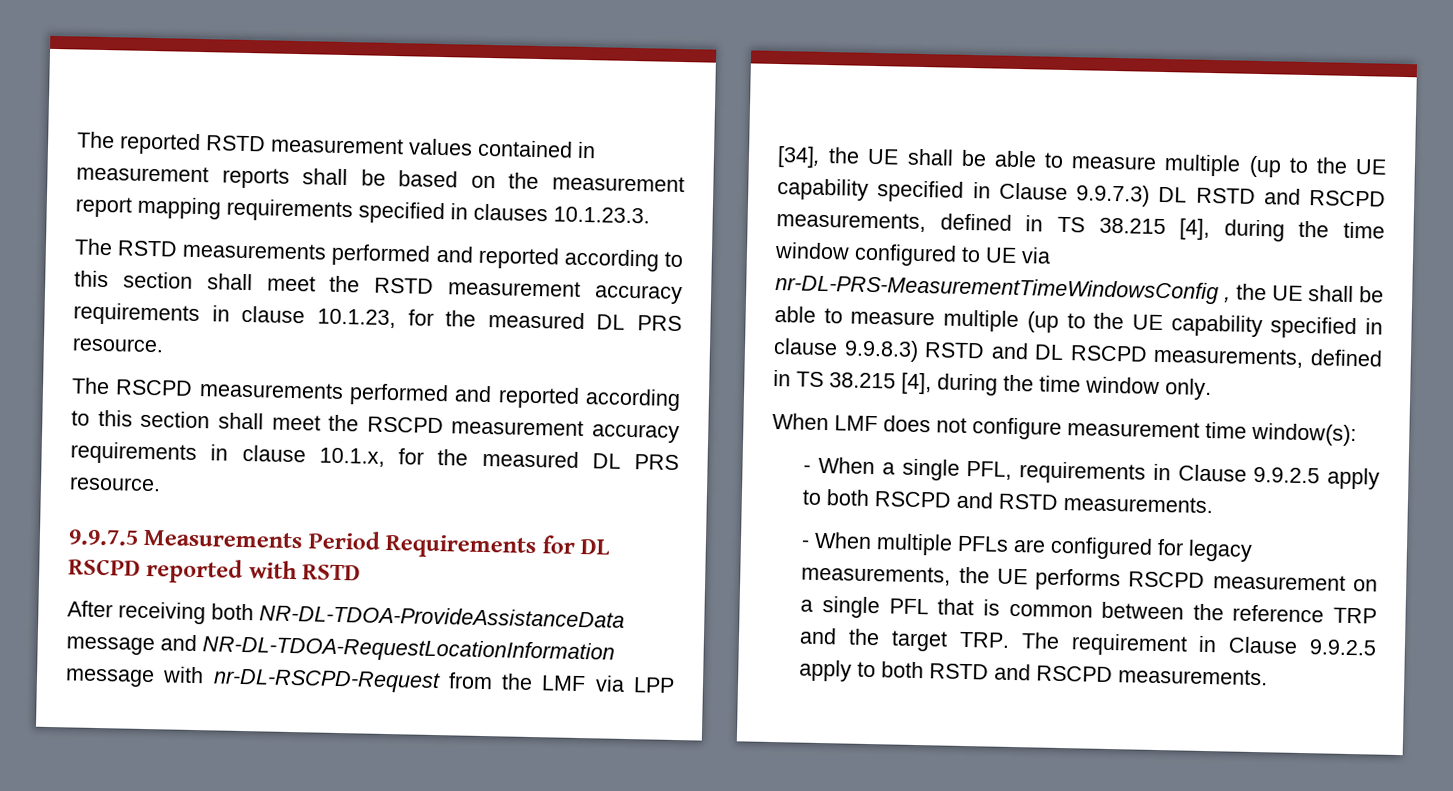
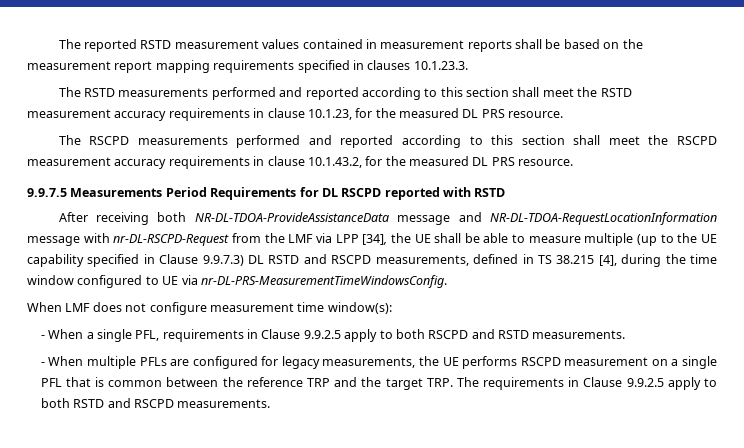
[318,447,385,467] 10.1.x, -> [307,157,362,168] 10.1.43.2,
[775,273,1384,305] [774,305,1383,340] [773,337,1383,368] [773,369,1212,401] nr-DL-PRS-MeasurementTimeWindowsConfig , the UE shall be able to measure multiple (up to the UE capability specified in clause 9.9.8.3) RSTD and DL RSCPD measurements, defined in TS 38.215 [4], during the time window only. -> [200,275,447,288] nr-DL-PRS-MeasurementTimeWindowsConfig.
[1070,633,1188,657] requirement -> [483,377,565,390] requirements

